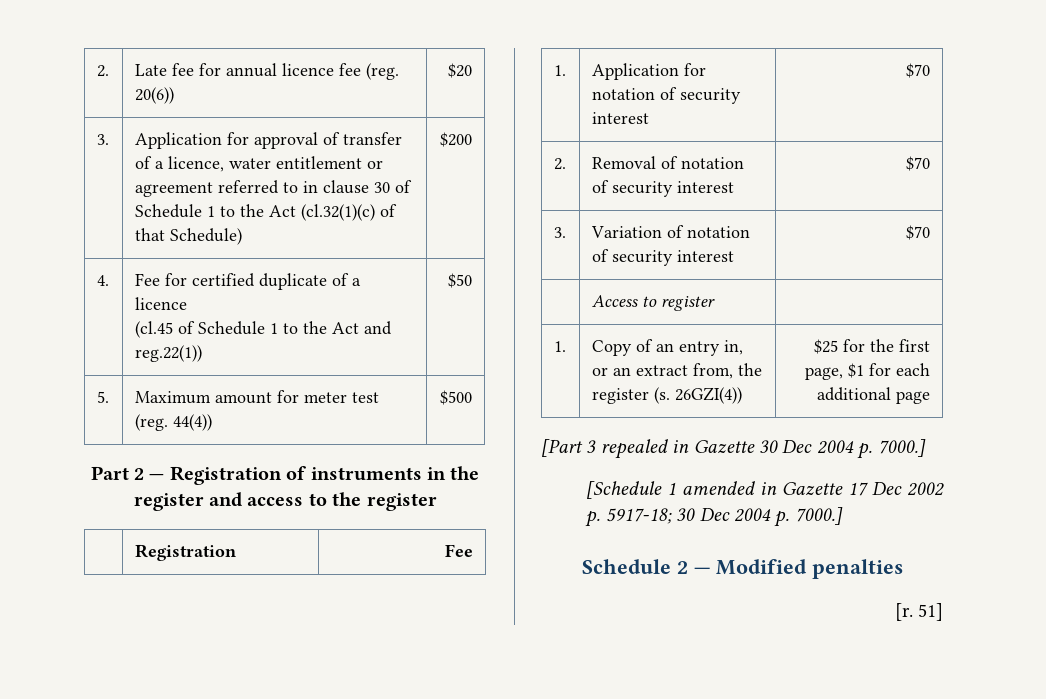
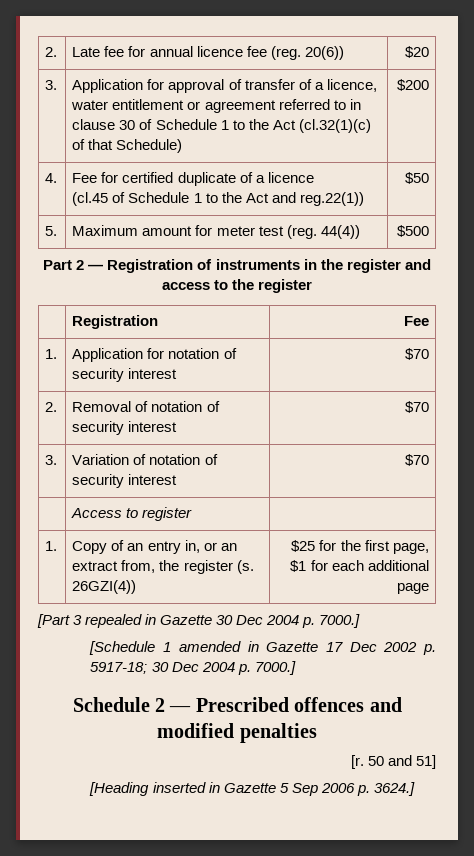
[715,559,807,575] Modified -> [195,697,402,712] [157,723,235,738] Prescribed offences and modified
(913, 612) none -> [367,755,412,766] 50 and
(943, 612) none -> [89,782,415,796] // [Heading inserted in Gazette 5 Sep 2006 p. 3624.]

